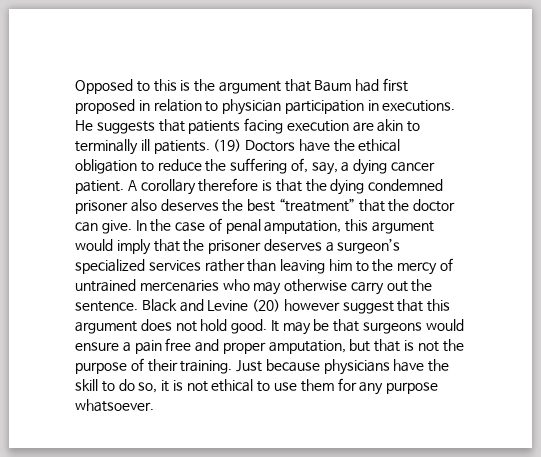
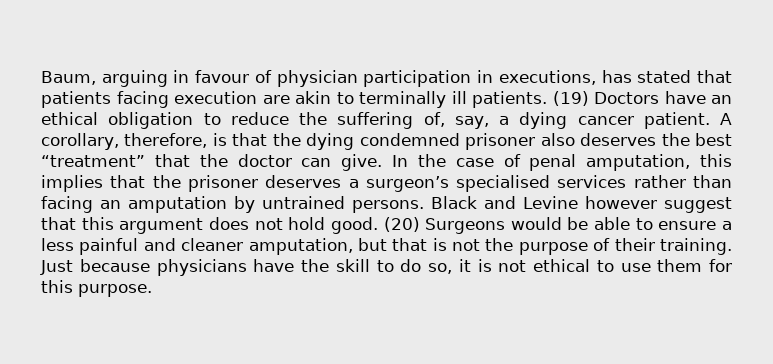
[75,78,409,94] [75,99,456,115] [75,120,155,134] Opposed to this is the argument that Baum had first proposed in relation to physician participation in executions. He suggests -> [41,70,692,87] Baum, arguing in favour of physician participation in executions, has stated
[333,139,355,152] the -> [711,95,732,104] an
[140,178,259,195] corollary therefore -> [41,133,208,150] corollary, therefore,
[372,221,435,234] [75,239,151,255] argument would imply -> [41,175,103,192] implies
[75,259,145,274] specialized -> [456,175,551,192] specialised
[280,258,454,275] [75,279,433,295] [75,301,138,312] leaving him to the mercy of untrained mercenaries who may otherwise carry out the sentence. -> [41,196,424,213] facing an amputation by untrained persons.
[252,299,281,312] (20) -> (578, 202) none
[270,319,464,335] [75,338,266,354] It may be that surgeons would ensure a pain free and proper -> [383,217,732,234] [41,238,244,255] (20) Surgeons would be able to ensure a less painful and cleaner
[359,382,439,395] [75,399,154,412] any purpose whatsoever. -> [41,280,152,297] this purpose.

